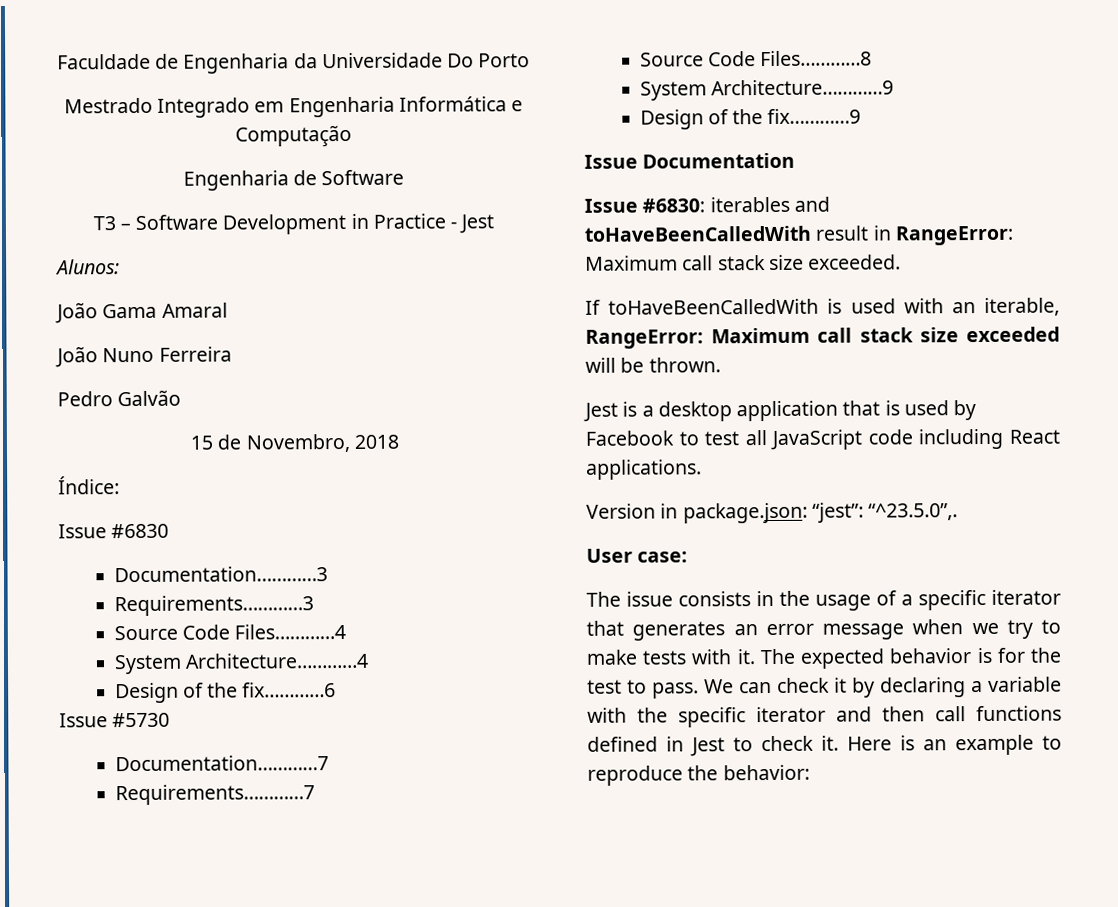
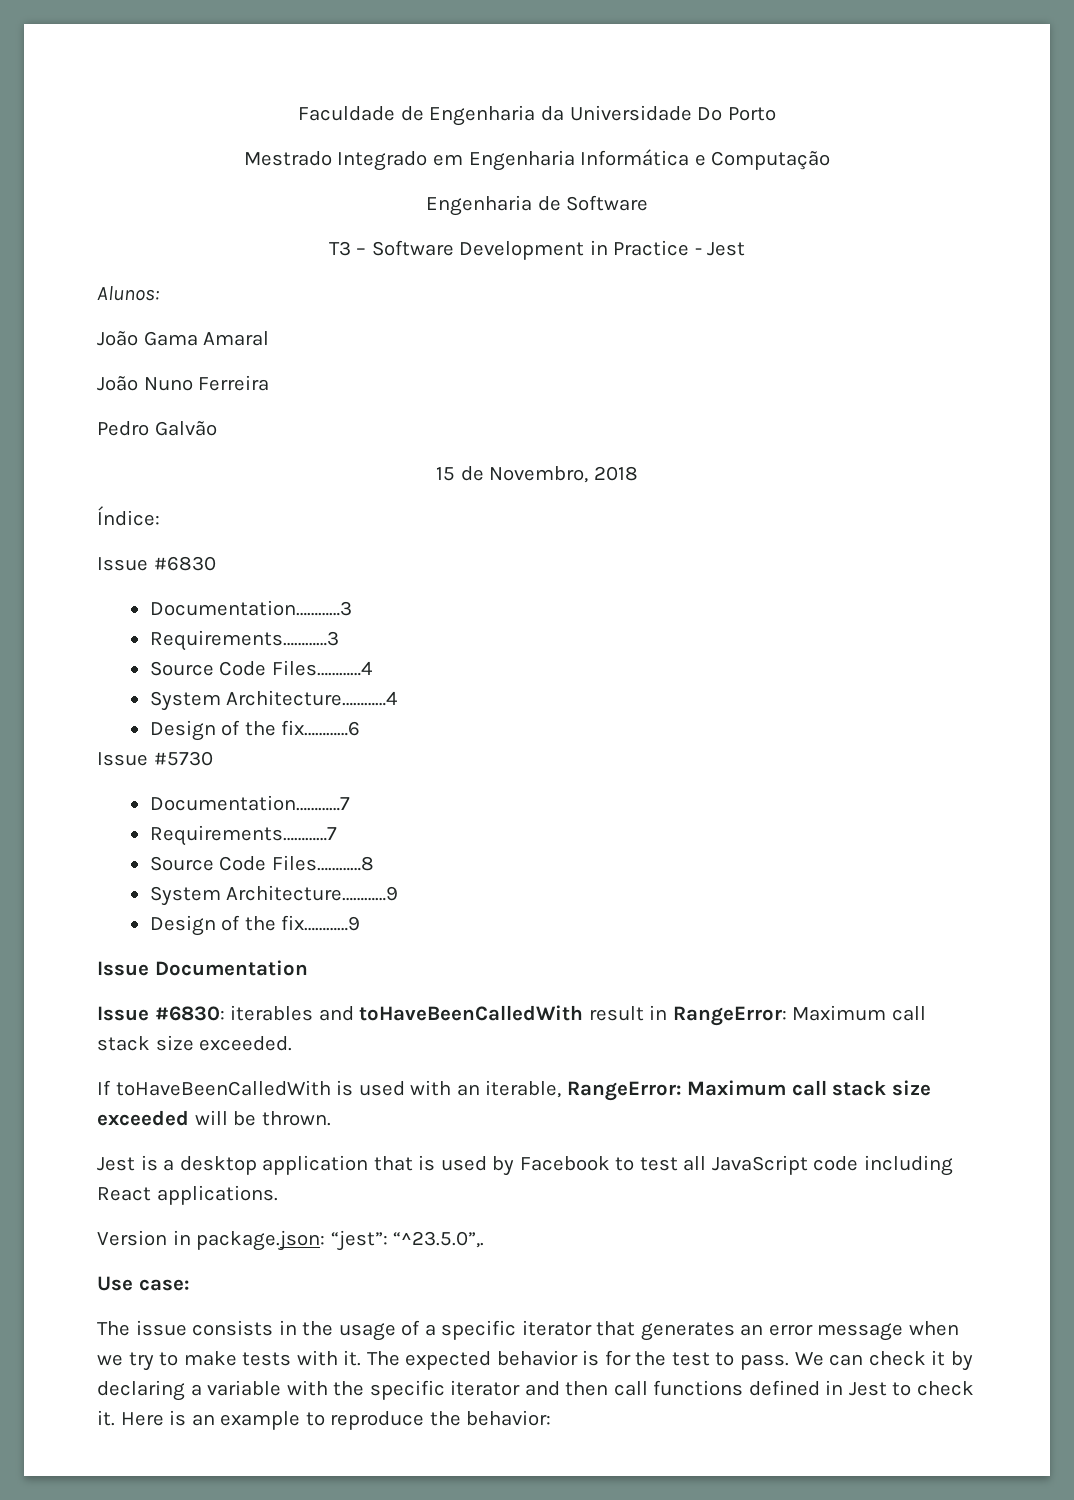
[586,548,633,563] User -> [97,1276,133,1291] Use

